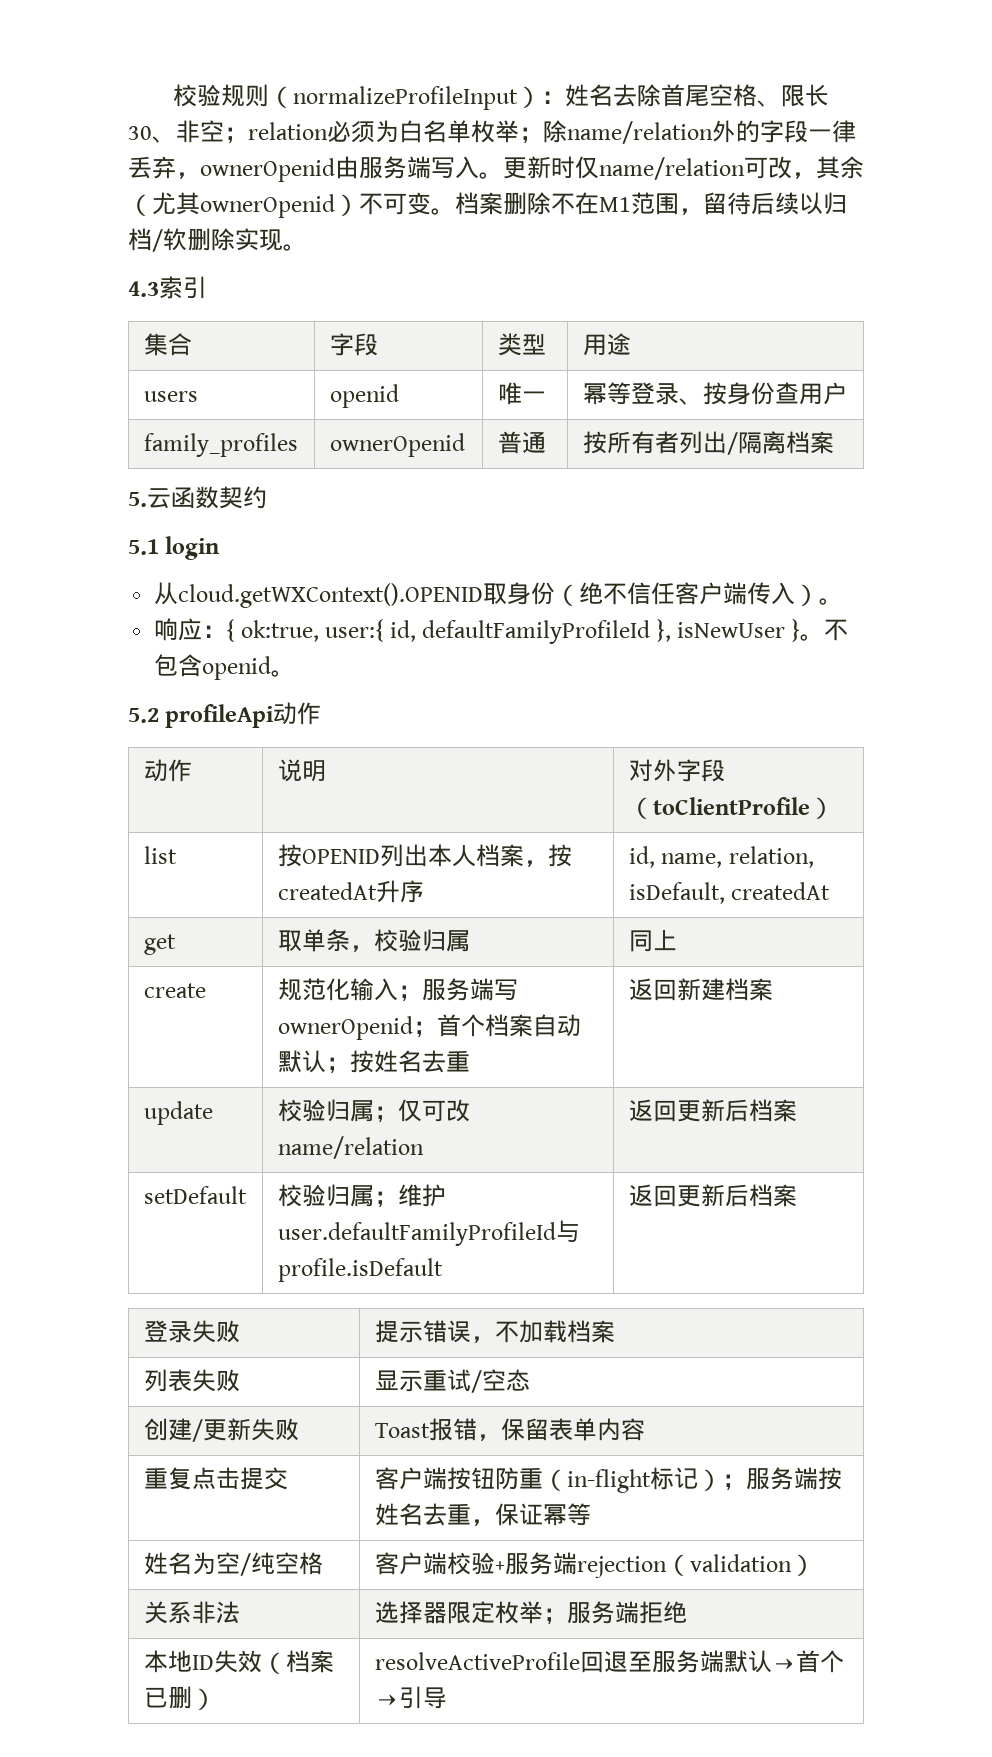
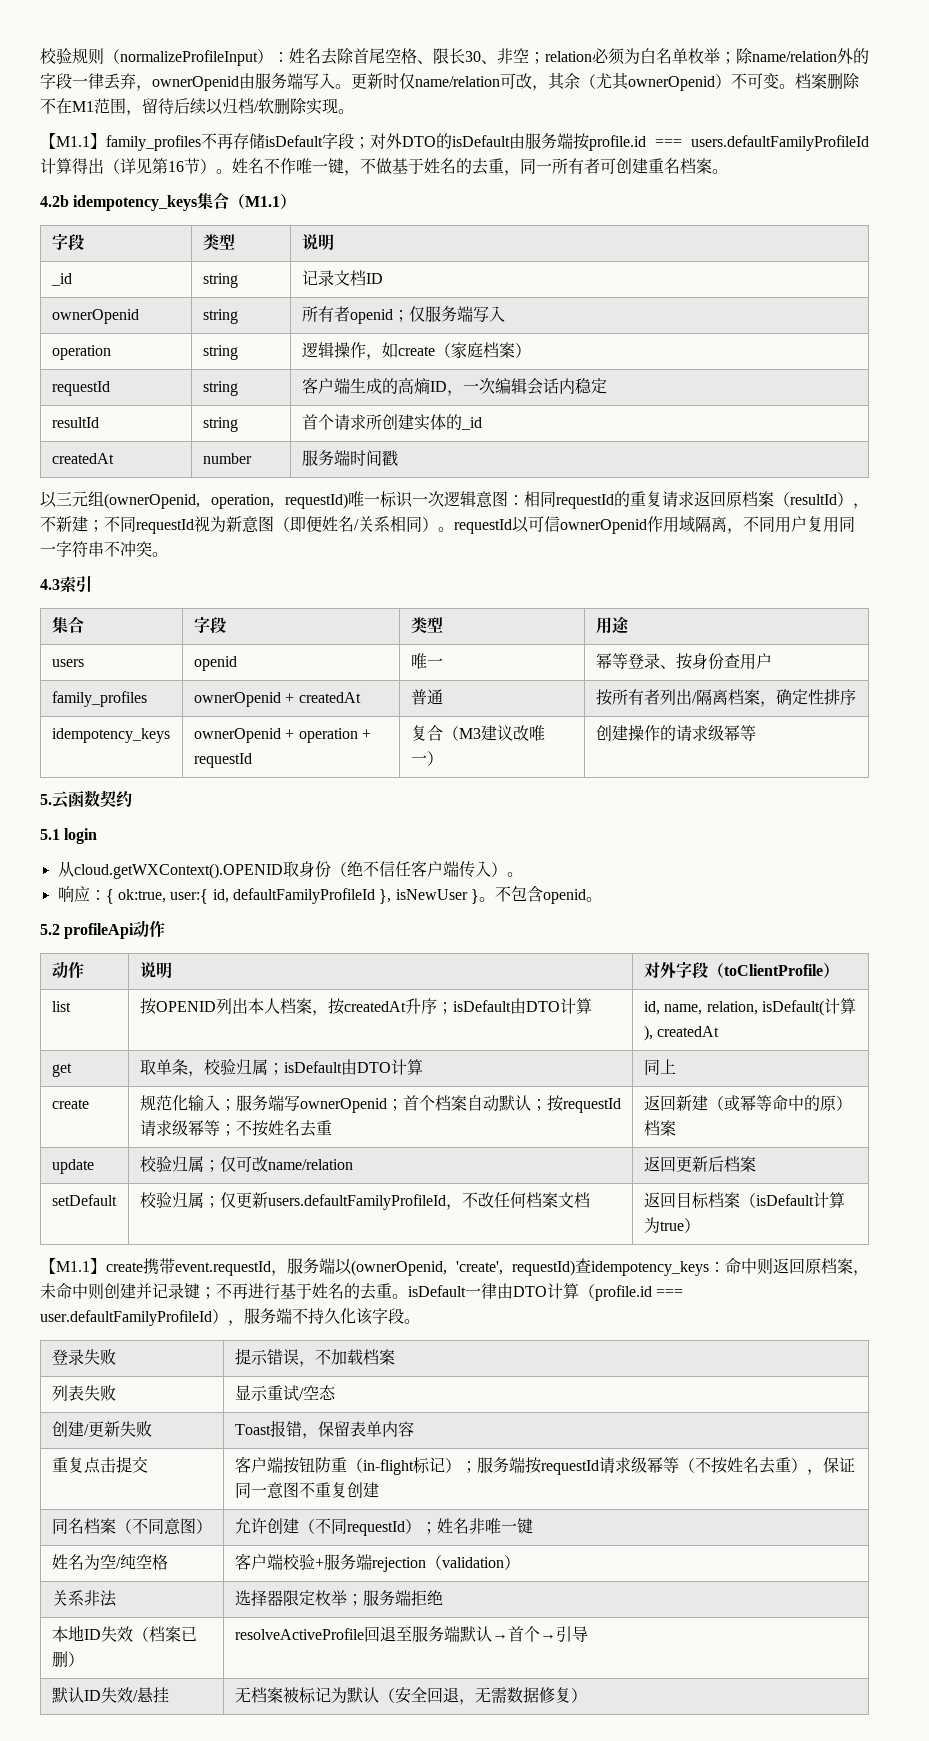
(307, 247) none -> [40,133,869,151] [40,158,728,176] [40,192,297,211] [51,234,84,250] [202,234,235,251] [301,234,334,250] [50,273,72,286] [202,273,238,288] [301,270,383,286] [51,309,139,324] [202,309,238,324] [301,306,505,324] [51,345,111,360] [202,345,238,360] [301,342,531,360] [51,381,110,396] [202,381,238,396] [301,377,607,396] [51,417,99,428] [202,417,238,432] [301,414,482,431] [51,453,114,464] [202,453,252,464] [301,450,398,467] [40,491,869,509] [40,516,855,534] [40,541,168,557] // 【M1.1】family_profiles不再存储isDefault字段；对外DTO的isDefault由服务端按profile.id === users.defaultFamilyProfileId计算得出（详见第16节）。姓名不作唯一键，不做基于姓名的去重，同一所有者可创建重名档案。 // 4.2b idempotency_keys集合（M1.1） // 字段 | 类型 | 说明 // _id | string | 记录文档ID // ownerOpenid | string | 所有者openid；仅服务端写入 // operation | string | 逻辑操作，如create（家庭档案） // requestId | string | 客户端生成的高熵ID，一次编辑会话内稳定 // resultId | string | 首个请求所创建实体的_id // createdAt | number | 服务端时间戳 // 以三元组(ownerOpenid, operation, requestId)唯一标识一次逻辑意图：相同requestId的重复请求返回原档案（resultId），不新建；不同requestId视为新意图（即便姓名/关系相同）。requestId以可信ownerOpenid作用域隔离，不同用户复用同一字符串不冲突。
(465, 445) none -> [285,692,361,703] + createdAt
(834, 442) none -> [759,689,856,707] [51,728,170,743] [193,728,371,743] [193,753,252,768] [410,725,545,741] [410,751,443,766] [595,725,756,741] ，确定性排序 // idempotency_keys | ownerOpenid + operation + requestId | 复合（M3建议改唯一） | 创建操作的请求级幂等
(424, 891) none -> [436,998,592,1014] ；isDefault由DTO计算
[628,882,725,904] isDefault, -> [761,998,856,1016] [643,1025,653,1041] isDefault(计算),
(470, 941) none -> [267,1059,423,1075] ；isDefault由DTO计算
(374, 1061) none -> [562,1098,621,1113] [139,1120,268,1137] requestId请求级幂等；不按
(725, 989) none -> [707,1095,852,1112] （或幂等命中的原）
[397,1184,446,1207] [277,1220,580,1246] [277,1258,443,1282] [628,1184,797,1207] 维护user.defaultFamilyProfileId与profile.isDefault | 返回更新后档案 -> [219,1192,590,1210] [643,1192,845,1209] [643,1217,700,1233] [40,1258,869,1276] [40,1283,684,1301] [40,1308,420,1326] 仅更新users.defaultFamilyProfileId，不改任何档案文档 | 返回目标档案（isDefault计算为true） // 【M1.1】create携带event.requestId，服务端以(ownerOpenid, 'create', requestId)查idempotency_keys：命中则返回原档案，未命中则创建并记录键；不再进行基于姓名的去重。isDefault一律由DTO计算（profile.id === user.defaultFamilyProfileId），服务端不持久化该字段。
[374,1503,591,1526] 姓名去重，保证幂等 -> [540,1457,855,1475] [234,1482,379,1499] [51,1518,212,1535] [234,1518,533,1536] requestId请求级幂等（不按姓名去重），保证同一意图不重复创建 // 同名档案（不同意图） | 允许创建（不同requestId）；姓名非唯一键
(447, 1698) none -> [51,1687,169,1703] [234,1687,587,1705] // 默认ID失效/悬挂 | 无档案被标记为默认（安全回退，无需数据修复）

